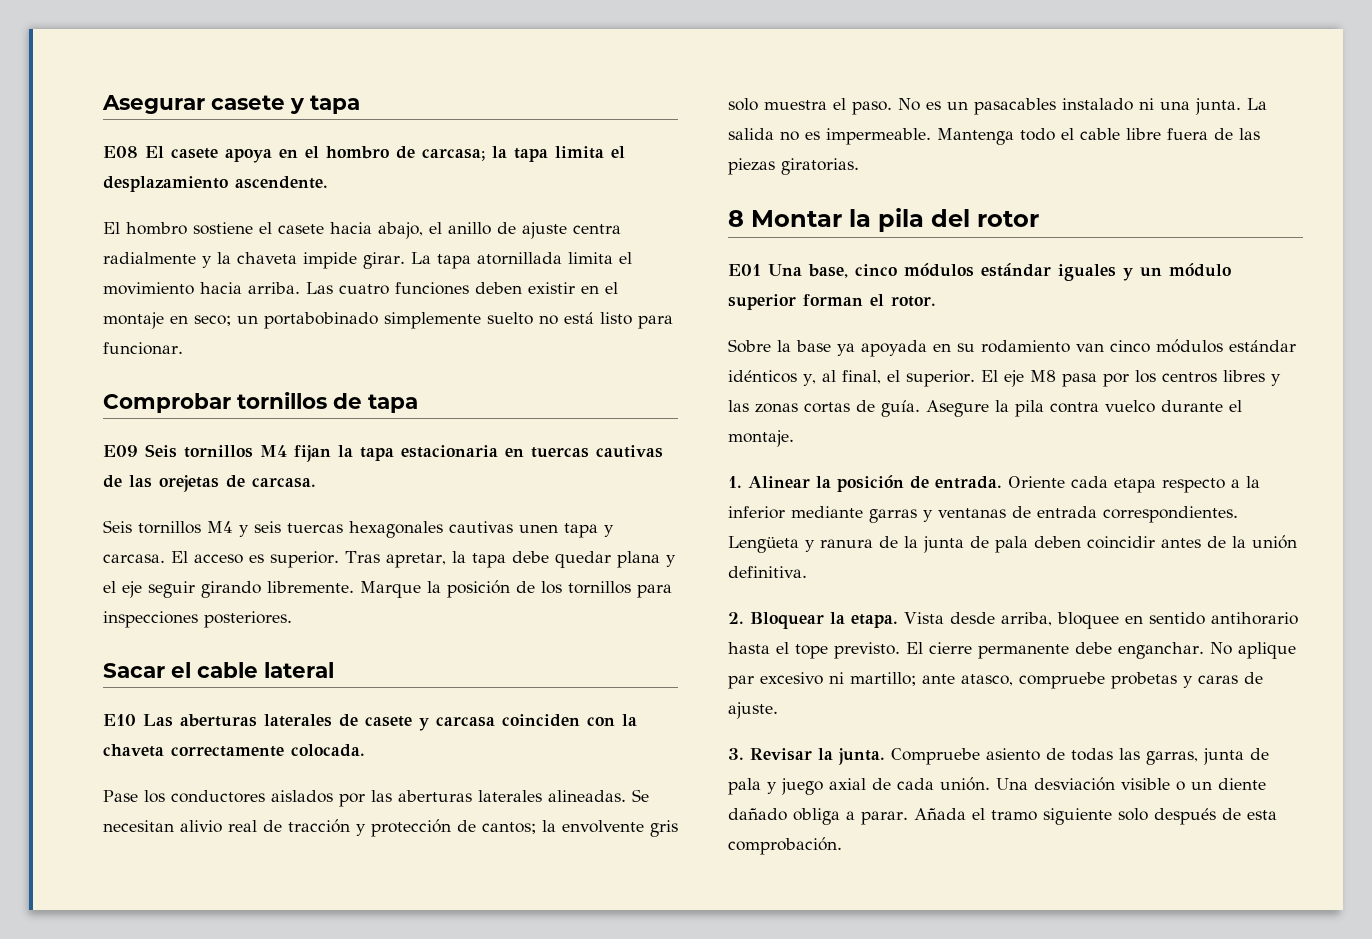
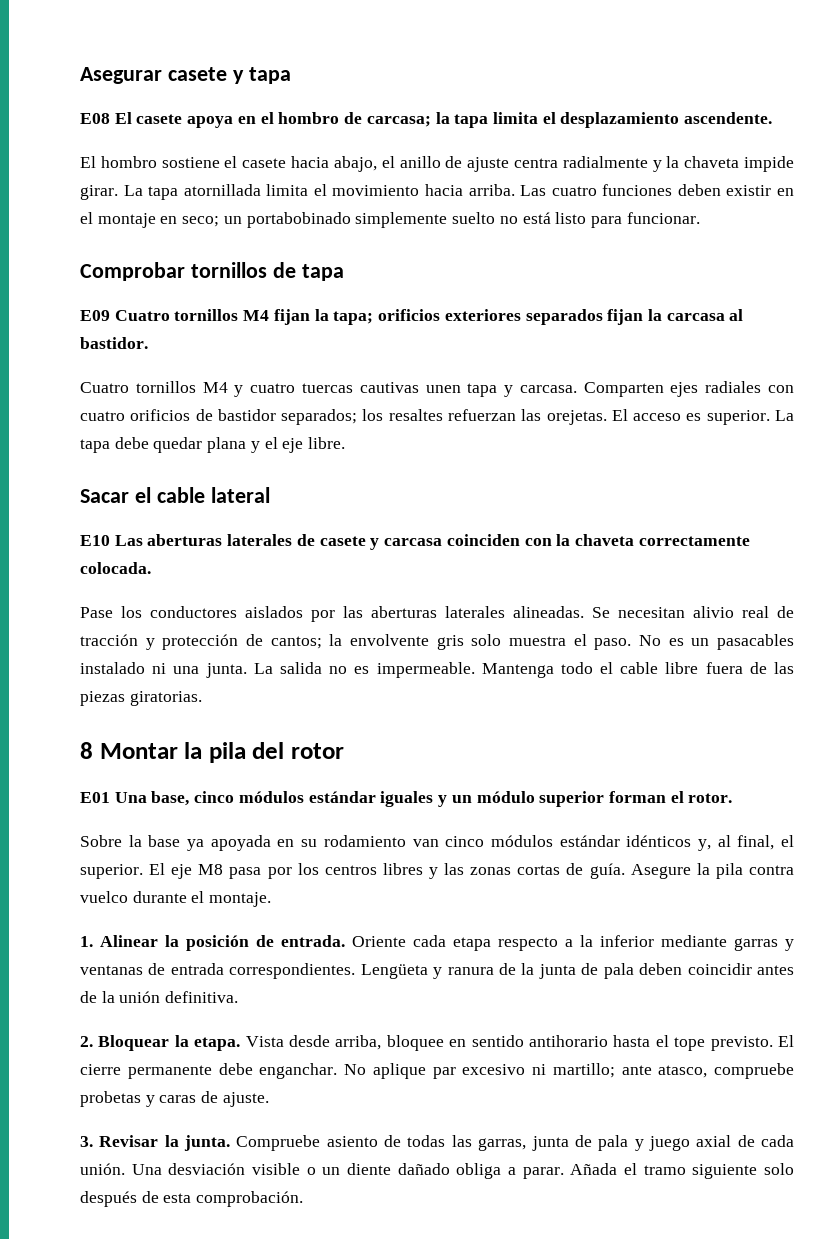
[145,444,177,458] Seis -> [114,310,170,321] Cuatro
[360,445,663,461] [103,475,316,492] [103,520,443,538] tapa estacionaria en tuercas cautivas de las orejetas de carcasa. // Seis tornillos M4 y seis tuercas hexagonales -> [333,309,744,325] [80,337,148,349] [80,381,353,397] tapa; orificios exteriores separados fijan la carcasa al bastidor. // Cuatro tornillos M4 y cuatro tuercas
(165, 558) none -> [583,381,795,397] [80,409,607,425] Comparten ejes radiales con cuatro orificios de bastidor separados; los resaltes refuerzan las orejetas.
[344,551,466,568] Tras apretar, la -> [775,410,795,421] La
[148,580,672,598] [103,611,292,628] seguir girando libremente. Marque la posición de los tornillos para inspecciones posteriores. -> [308,437,346,449] libre.

